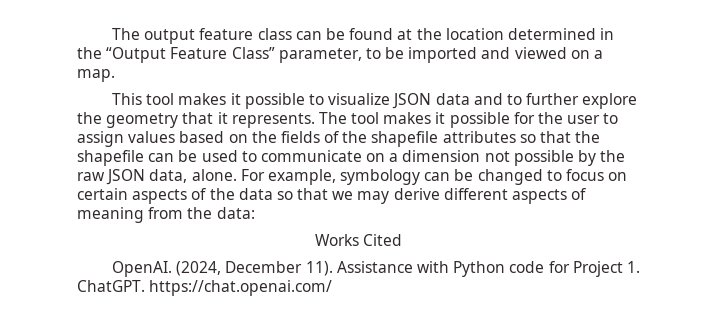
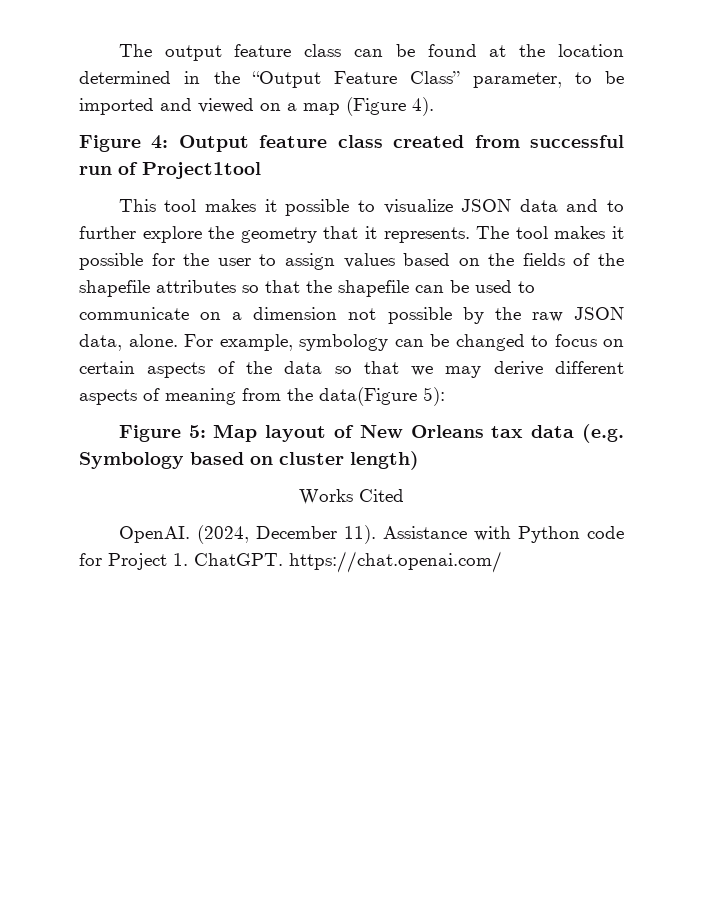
[77,69,115,82] map. -> [303,97,434,116] [79,135,624,152] [79,162,261,179] map (Figure 4). // Figure 4: Output feature class created from successful run of Project1tool
[216,207,255,219] data: -> [319,387,445,406] [118,424,624,443] [79,451,419,470] data(Figure 5): // Figure 5: Map layout of New Orleans tax data (e.g. Symbology based on cluster length)

